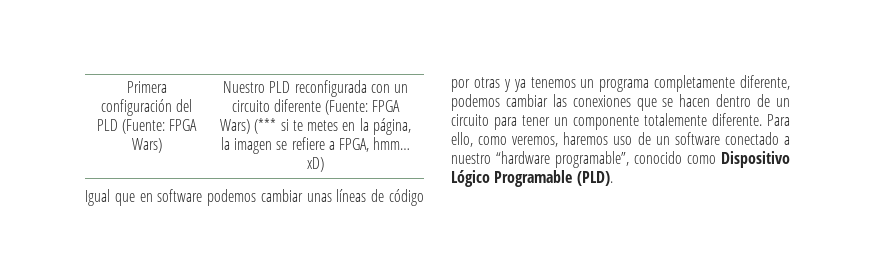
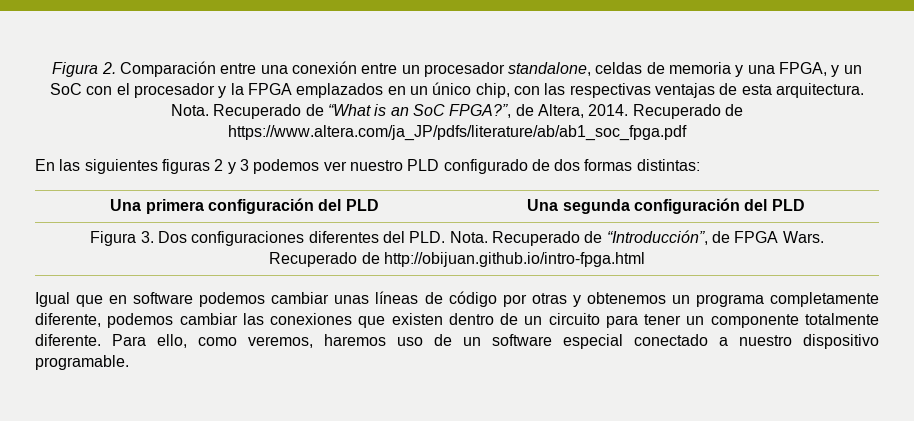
[126,81,167,93] [100,99,193,116] [96,119,198,134] [131,138,162,153] [222,80,409,97] [231,99,401,115] [219,118,412,135] [220,137,411,154] [307,157,324,172] Primera configuración del PLD (Fuente: FPGA Wars) | Nuestro PLD reconfigurada con un circuito diferente (Fuente: FPGA Wars) (*** si te metes en la página, la imagen se refiere a FPGA, hmm… xD) -> [52,61,862,77] [50,82,864,98] [171,104,743,119] [228,125,687,141] [35,159,700,174] [110,198,379,214] [527,198,805,214] [90,230,824,246] [269,252,645,267] Figura 2. Comparación entre una conexión entre un procesador standalone, celdas de memoria y una FPGA, y un SoC con el procesador y la FPGA emplazados en un único chip, con las respectivas ventajas de esta arquitectura. Nota. Recuperado de “What is an SoC FPGA?”, de Altera, 2014. Recuperado de https://www.altera.com/ja_JP/pdfs/literature/ab/ab1_soc_fpga.pdf // En las siguientes figuras 2 y 3 podemos ver nuestro PLD configurado de dos formas distintas: // Una primera configuración del PLD | Una segunda configuración del PLD // Figura 3. Dos configuraciones diferentes del PLD. Nota. Recuperado de “Introducción”, de FPGA Wars. Recuperado de http://obijuan.github.io/intro-fpga.html
[513,77,576,92] ya tenemos -> [586,292,666,304] obtenemos
[662,94,711,107] se hacen -> [391,313,443,325] existen
[644,113,707,126] totalemente -> [804,313,879,325] totalmente
(720, 138) none -> [563,334,623,349] especial
[496,151,790,168] [451,170,613,187] “hardware programable”, conocido como Dispositivo Lógico Programable (PLD). -> [803,334,879,349] [35,355,129,370] dispositivo programable.

